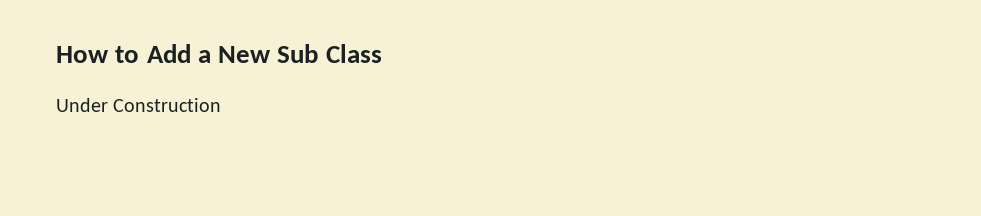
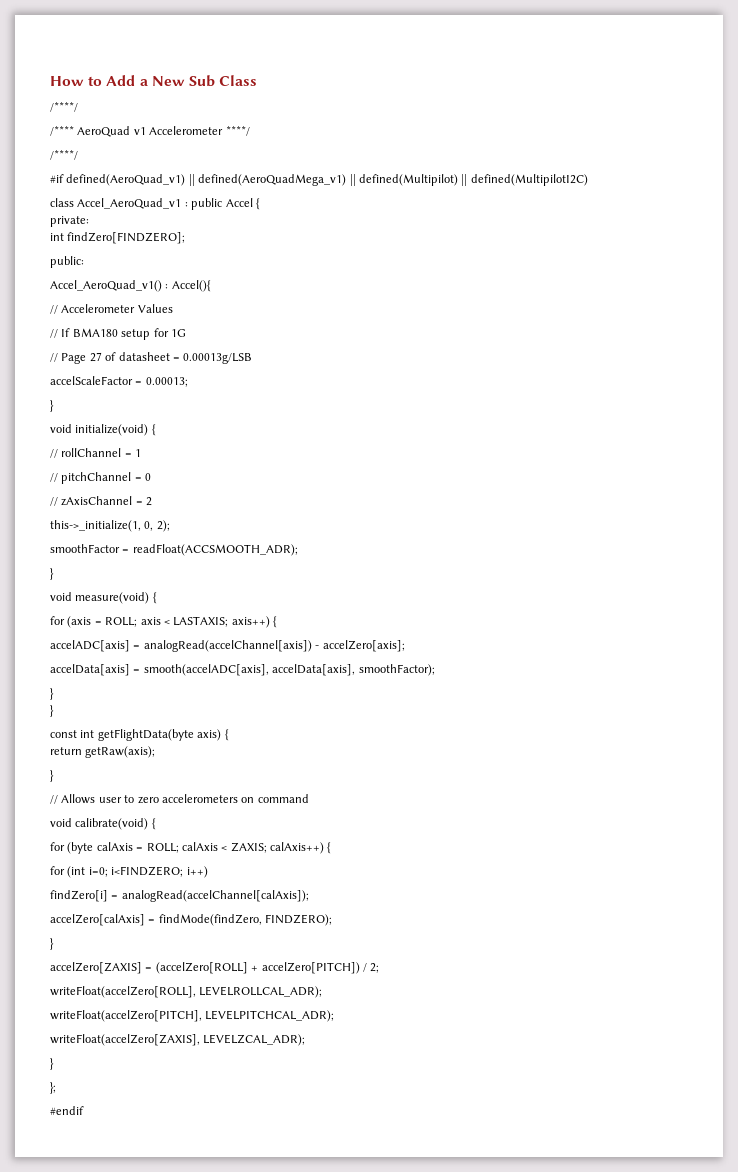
[56,98,222,112] Under Construction -> [50,102,78,112] [50,126,250,137] [50,150,78,160] [50,174,588,186] [50,198,260,210] [50,216,89,227] [50,232,186,244] [50,256,84,268] [50,280,211,292] [50,304,173,314] [50,328,186,340] [50,352,253,364] [50,376,188,387] [50,400,54,412] [50,424,156,436] [50,448,142,458] [50,472,152,484] [50,496,153,506] [50,520,170,532] [50,544,298,556] [50,568,54,580] [50,592,157,604] [50,616,277,628] [50,640,405,652] [50,664,435,676] [50,688,54,700] [50,705,54,717] [50,729,229,741] [50,746,156,758] [50,770,54,782] [50,794,309,804] [50,818,156,830] [50,842,332,854] [50,866,208,878] [50,890,309,902] [50,914,333,926] [50,938,54,950] [50,962,380,974] [50,986,323,998] [50,1010,335,1022] [50,1034,306,1046] [50,1058,54,1070] [50,1082,56,1094] [50,1106,84,1115] /****/ // /**** AeroQuad v1 Accelerometer ****/ // /****/ // #if defined(AeroQuad_v1) || defined(AeroQuadMega_v1) || defined(Multipilot) || defined(MultipilotI2C) // class Accel_AeroQuad_v1 : public Accel { // private: // int findZero[FINDZERO]; // public: // Accel_AeroQuad_v1() : Accel(){ // // Accelerometer Values // // If BMA180 setup for 1G // // Page 27 of datasheet = 0.00013g/LSB // accelScaleFactor = 0.00013; // } // void initialize(void) { // // rollChannel = 1 // // pitchChannel = 0 // // zAxisChannel = 2 // this->_initialize(1, 0, 2); // smoothFactor = readFloat(ACCSMOOTH_ADR); // } // void measure(void) { // for (axis = ROLL; axis < LASTAXIS; axis++) { // accelADC[axis] = analogRead(accelChannel[axis]) - accelZero[axis]; // accelData[axis] = smooth(accelADC[axis], accelData[axis], smoothFactor); // } // } // const int getFlightData(byte axis) { // return getRaw(axis); // } // // Allows user to zero accelerometers on command // void calibrate(void) { // for (byte calAxis = ROLL; calAxis < ZAXIS; calAxis++) { // for (int i=0; i<FINDZERO; i++) // findZero[i] = analogRead(accelChannel[calAxis]); // accelZero[calAxis] = findMode(findZero, FINDZERO); // } // accelZero[ZAXIS] = (accelZero[ROLL] + accelZero[PITCH]) / 2; // writeFloat(accelZero[ROLL], LEVELROLLCAL_ADR); // writeFloat(accelZero[PITCH], LEVELPITCHCAL_ADR); // writeFloat(accelZero[ZAXIS], LEVELZCAL_ADR); // } // }; // #endif

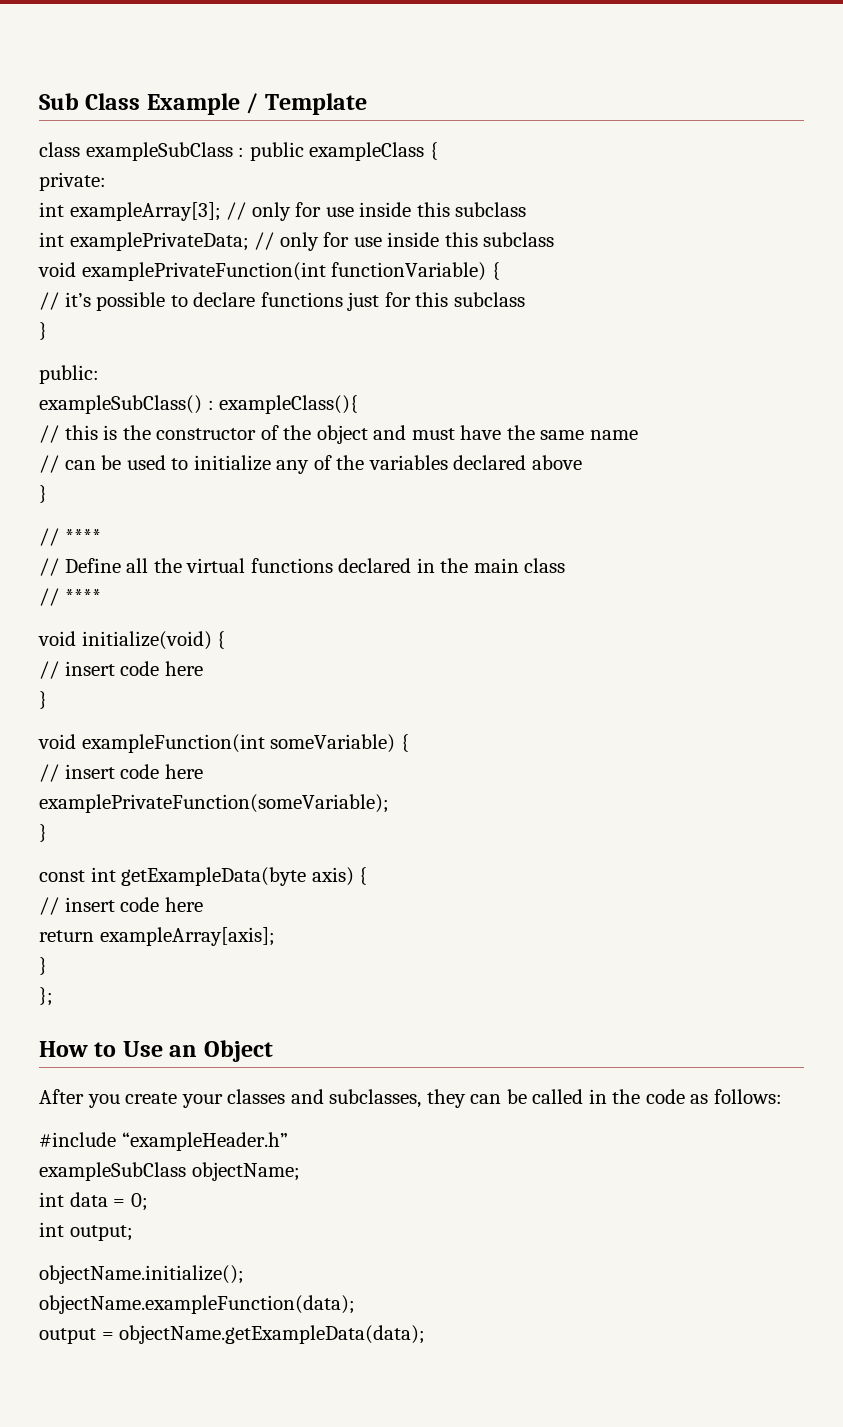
[50,75,258,87] [50,102,78,112] [50,126,250,137] [50,150,78,160] [50,174,588,186] [50,198,182,209] How to Add a New Sub Class // /****/ // /**** AeroQuad v1 Accelerometer ****/ // /****/ // #if defined(AeroQuad_v1) || defined(AeroQuadMega_v1) || defined(Multipilot) || defined(MultipilotI2C) // class Accel_AeroQuad_v1 -> [39,93,367,115] [39,142,233,161] Sub Class Example / Template // class exampleSubClass
[225,198,253,207] Accel -> [309,142,425,161] exampleClass
[67,232,186,244] [50,256,84,268] [50,280,211,292] [50,304,173,314] [50,328,186,340] [50,352,253,364] [50,376,188,387] [50,400,54,412] [50,424,156,436] [50,448,142,458] [50,472,152,484] [50,496,153,506] [50,520,170,532] [50,544,298,556] [50,568,54,580] [50,592,157,604] [50,616,277,628] [50,640,405,652] [50,664,435,676] [50,688,54,700] findZero[FINDZERO]; // public: // Accel_AeroQuad_v1() : Accel(){ // // Accelerometer Values // // If BMA180 setup for 1G // // Page 27 of datasheet = 0.00013g/LSB // accelScaleFactor = 0.00013; // } // void initialize(void) { // // rollChannel = 1 // // pitchChannel = 0 // // zAxisChannel = 2 // this->_initialize(1, 0, 2); // smoothFactor = readFloat(ACCSMOOTH_ADR); // } // void measure(void) { // for (axis = ROLL; axis < LASTAXIS; axis++) { // accelADC[axis] = analogRead(accelChannel[axis]) - accelZero[axis]; // accelData[axis] = smooth(accelADC[axis], accelData[axis], smoothFactor); // } -> [69,202,527,221] [39,232,555,251] [38,262,500,281] [39,292,525,311] [39,322,47,340] [39,365,99,384] [39,395,359,414] [39,425,638,444] [39,455,582,474] [39,485,47,503] [39,528,101,546] [39,558,566,576] [39,588,101,606] [38,631,226,650] [39,661,203,679] [39,691,47,709] [38,734,409,753] [39,764,203,782] [39,794,389,813] exampleArray[3]; // only for use inside this subclass // int examplePrivateData; // only for use inside this subclass // void examplePrivateFunction(int functionVariable) { // // it’s possible to declare functions just for this subclass // } // public: // exampleSubClass() : exampleClass(){ // // this is the constructor of the object and must have the same name // // can be used to initialize any of the variables declared above // } // // **** // // Define all the virtual functions declared in the main class // // **** // void initialize(void) { // // insert code here // } // void exampleFunction(int someVariable) { // // insert code here // examplePrivateFunction(someVariable);
[97,729,194,741] getFlightData(byte -> [121,867,307,886] getExampleData(byte
[50,746,156,758] [50,770,54,782] [50,794,309,804] [50,818,156,830] [50,842,332,854] [50,866,208,878] [50,890,309,902] [50,914,333,926] [50,938,54,950] [50,962,380,974] [50,986,323,998] [50,1010,335,1022] [50,1034,306,1046] [50,1058,54,1070] [50,1082,56,1094] [50,1106,84,1115] return getRaw(axis); // } // // Allows user to zero accelerometers on command // void calibrate(void) { // for (byte calAxis = ROLL; calAxis < ZAXIS; calAxis++) { // for (int i=0; i<FINDZERO; i++) // findZero[i] = analogRead(accelChannel[calAxis]); // accelZero[calAxis] = findMode(findZero, FINDZERO); // } // accelZero[ZAXIS] = (accelZero[ROLL] + accelZero[PITCH]) / 2; // writeFloat(accelZero[ROLL], LEVELROLLCAL_ADR); // writeFloat(accelZero[PITCH], LEVELPITCHCAL_ADR); // writeFloat(accelZero[ZAXIS], LEVELZCAL_ADR); // } // }; // #endif -> [39,897,203,915] [39,927,275,946] [39,957,47,975] [39,987,53,1006] [39,1040,273,1062] [39,1089,783,1108] [39,1132,288,1151] [39,1162,300,1181] [39,1192,148,1211] [39,1222,133,1241] [39,1265,244,1284] [39,1295,355,1314] [39,1325,426,1344] // insert code here // return exampleArray[axis]; // } // }; // How to Use an Object // After you create your classes and subclasses, they can be called in the code as follows: // #include “exampleHeader.h” // exampleSubClass objectName; // int data = 0; // int output; // objectName.initialize(); // objectName.exampleFunction(data); // output = objectName.getExampleData(data);

